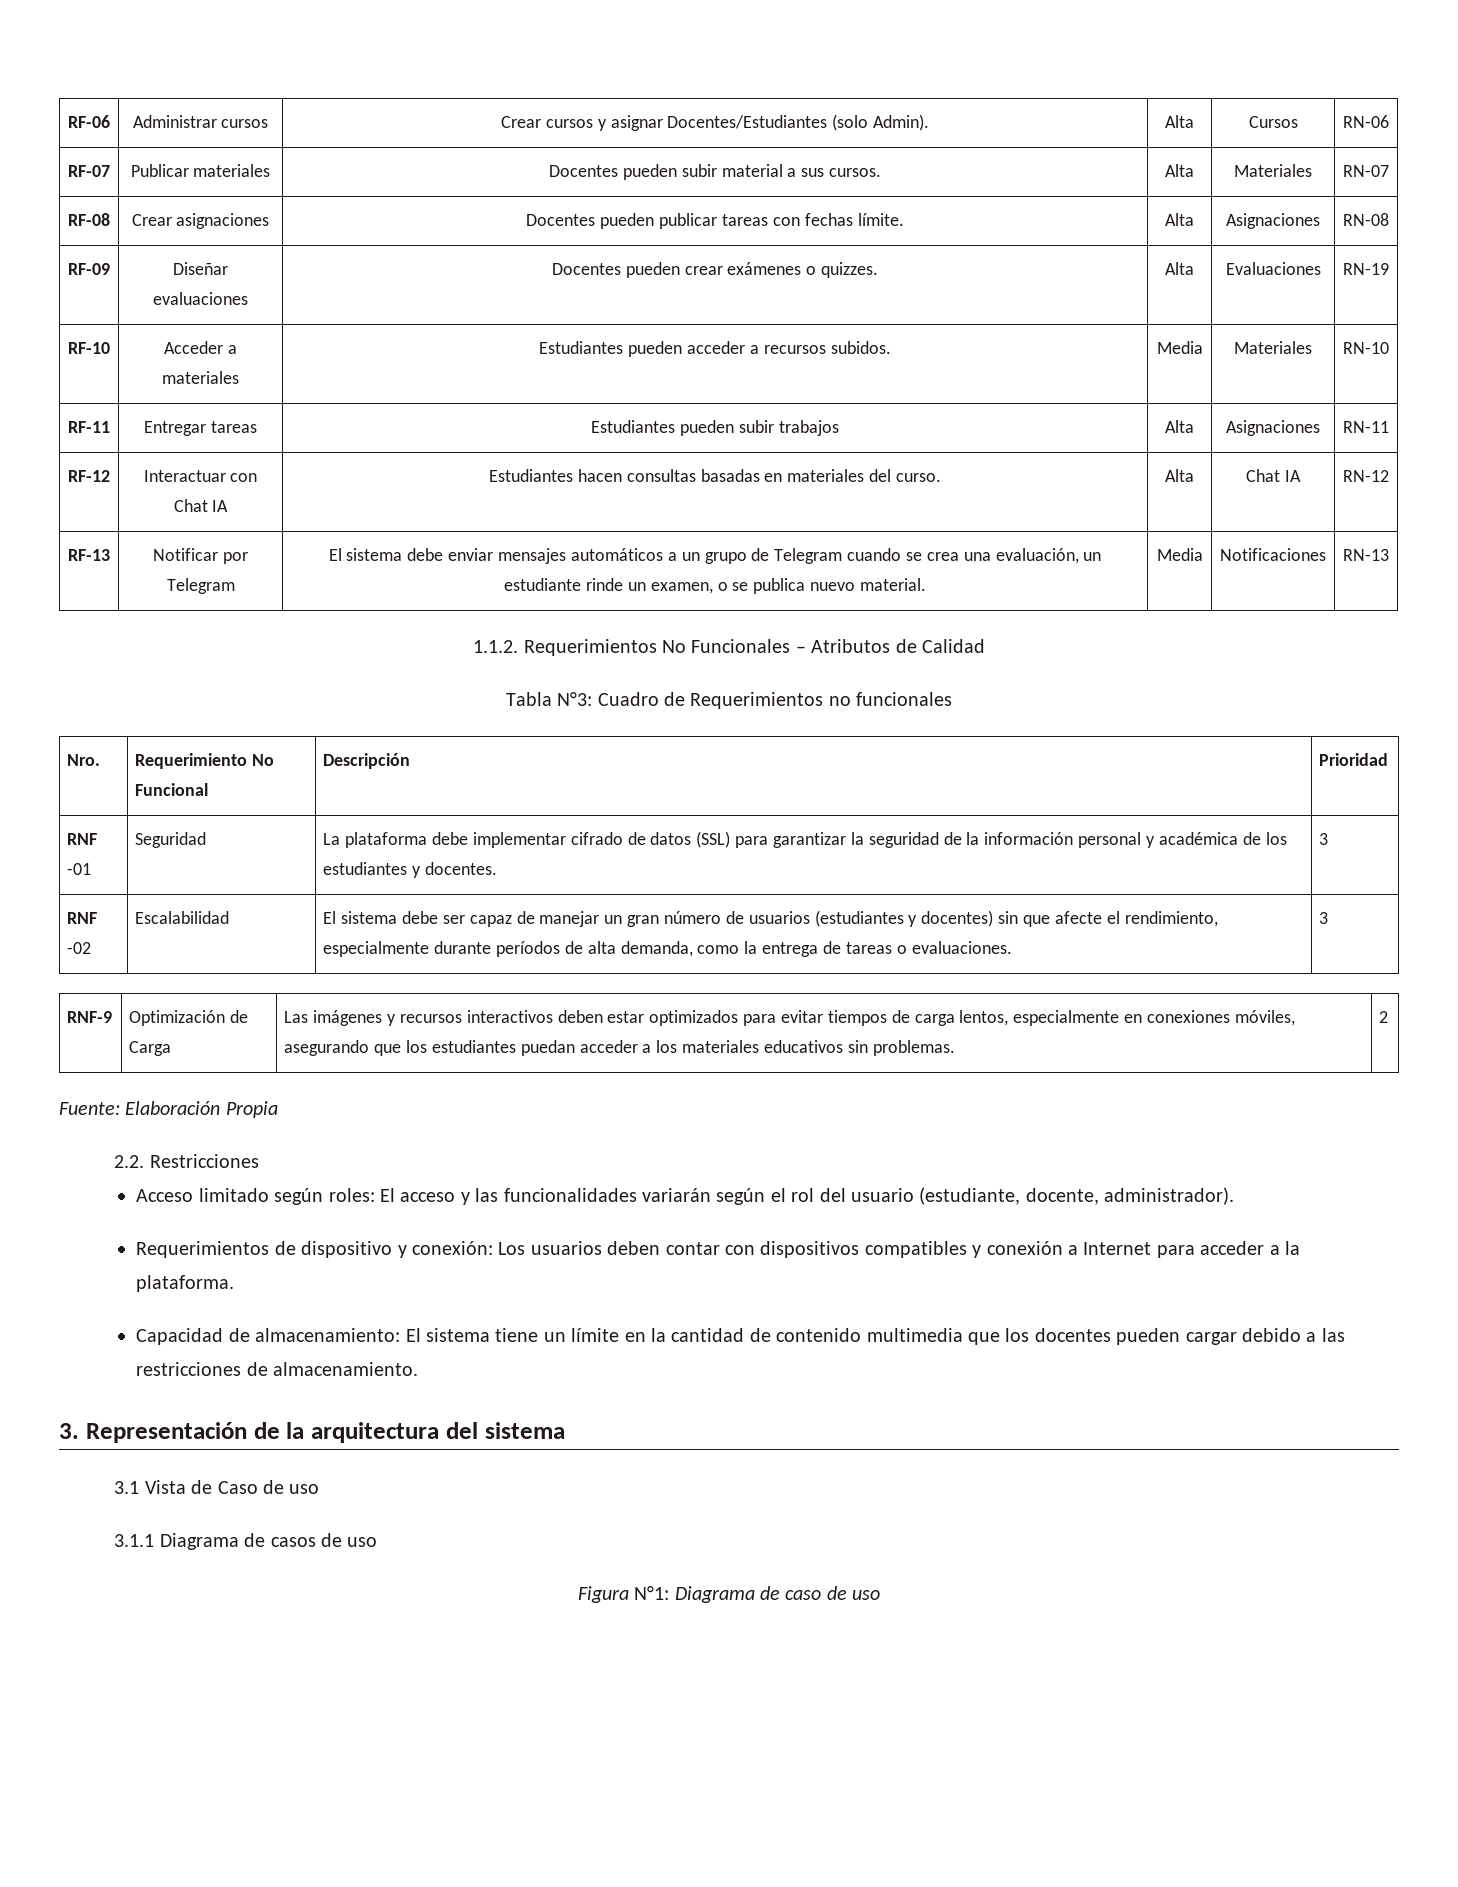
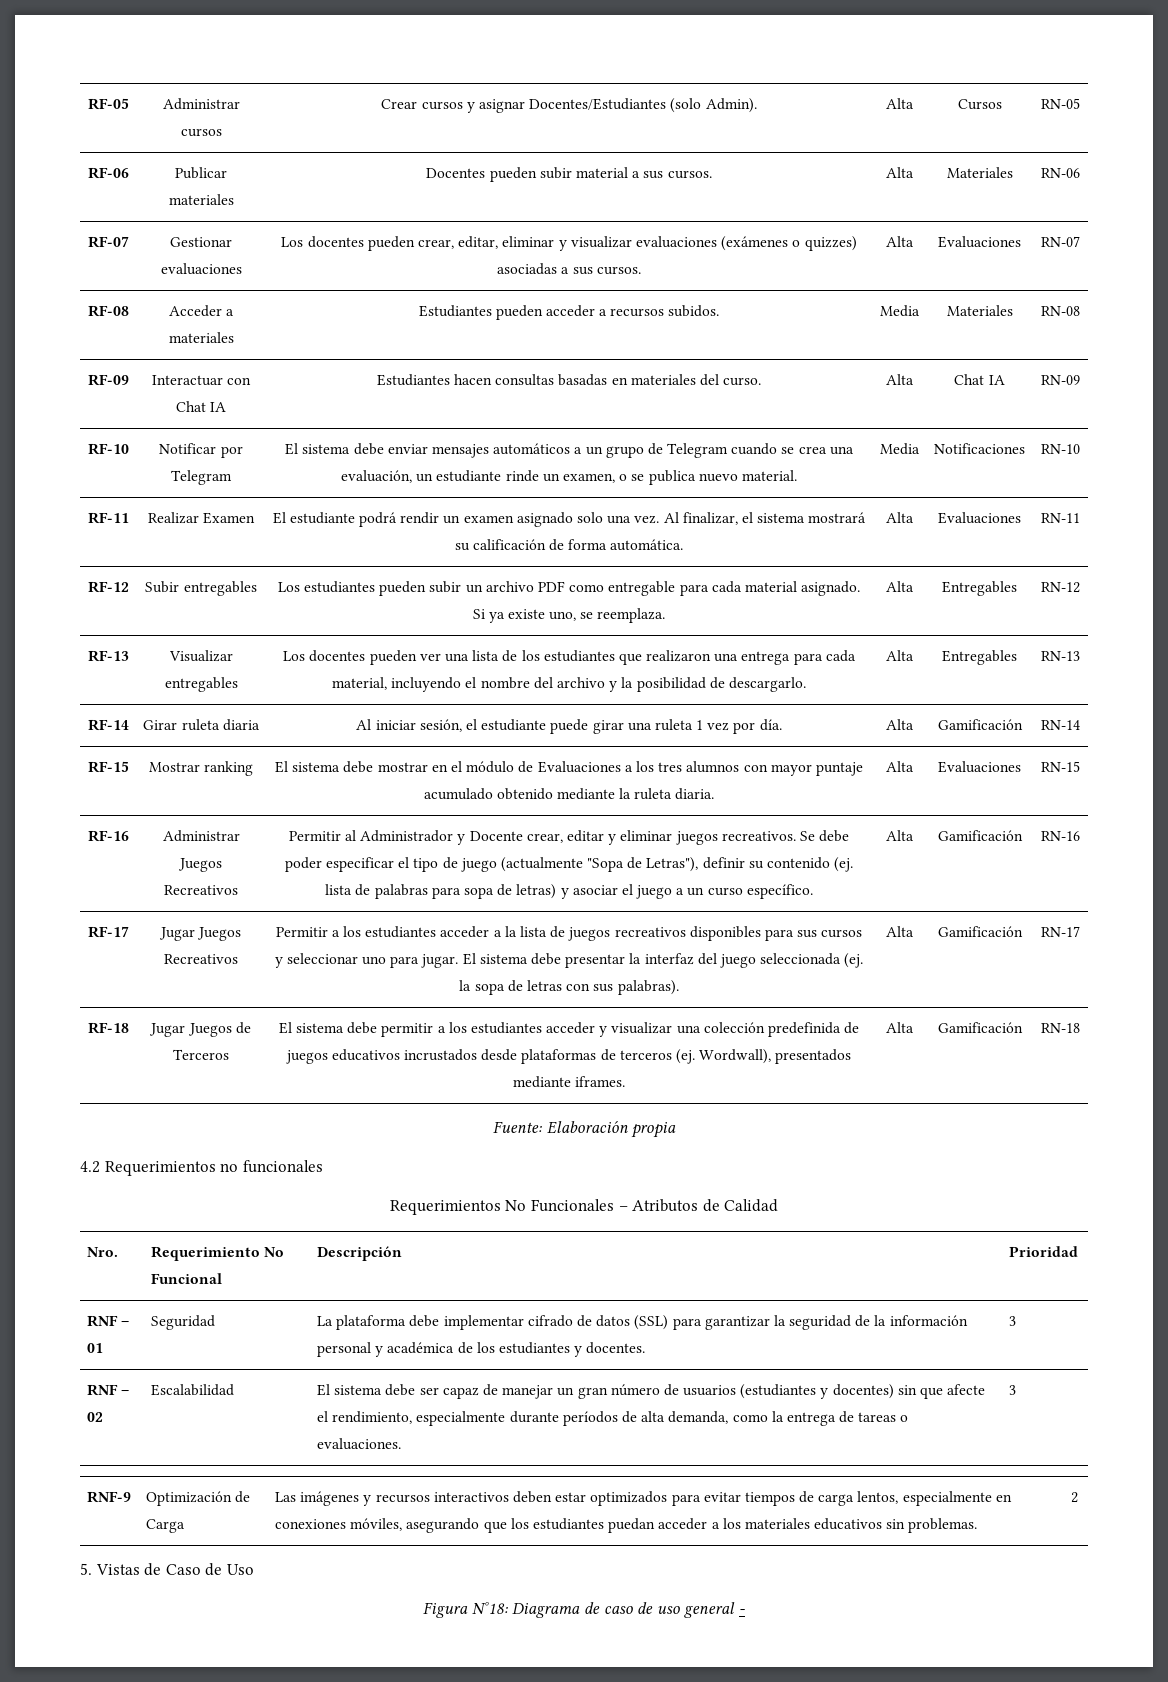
[68,115,110,128] RF-06 -> [88,98,129,110] RF-05
[1343,115,1389,128] [68,165,110,177] RN-06 // RF-07 -> [1040,98,1080,109] [88,167,129,179] RN-05 // RF-06
[1343,165,1389,177] [68,213,110,226] [131,213,270,229] [526,213,904,229] [1165,213,1194,226] [1226,213,1320,229] [1343,213,1389,226] [68,263,110,275] [173,262,228,275] [153,292,248,305] [551,262,879,278] [1165,262,1194,275] [1225,262,1321,275] [1343,263,1389,275] [68,342,110,354] RN-07 // RF-08 | Crear asignaciones | Docentes pueden publicar tareas con fechas límite. | Alta | Asignaciones | RN-08 // RF-09 | Diseñar evaluaciones | Docentes pueden crear exámenes o quizzes. | Alta | Evaluaciones | RN-19 // RF-10 -> [1040,168,1080,178] [88,236,129,248] [170,237,232,247] [160,263,242,275] [281,236,857,251] [497,263,641,275] [886,236,914,247] [938,236,1021,248] [1040,236,1080,247] [88,305,129,317] RN-06 // RF-07 | Gestionar evaluaciones | Los docentes pueden crear, editar, eliminar y visualizar evaluaciones (exámenes o quizzes) asociadas a sus cursos. | Alta | Evaluaciones | RN-07 // RF-08
[1343,342,1389,354] [68,421,110,433] [144,421,257,436] [591,420,839,436] [1165,420,1194,433] [1226,420,1320,436] [1343,421,1389,433] [68,470,110,482] RN-10 // RF-11 | Entregar tareas | Estudiantes pueden subir trabajos | Alta | Asignaciones | RN-11 // RF-12 -> [1040,306,1080,316] [88,374,129,386] RN-08 // RF-09
[1343,470,1389,482] [68,549,110,561] RN-12 // RF-13 -> [1040,375,1080,385] [88,443,129,455] RN-09 // RF-10
[1343,549,1389,561] [473,640,519,653] RN-13 // 1.1.2. -> [1040,444,1080,454] [88,512,129,524] [147,512,256,524] [272,512,867,527] [454,539,684,551] [886,512,914,523] [938,512,1021,524] [1040,513,1080,523] [88,581,129,593] [145,581,257,596] [277,581,861,596] [472,608,666,623] [886,581,914,592] [942,581,1017,596] [1040,582,1080,593] [88,650,129,662] [168,650,233,662] [164,677,238,692] [283,650,856,665] [332,677,806,692] [886,650,914,661] [942,650,1017,665] [1040,651,1080,661] [88,719,129,731] [143,719,260,731] [356,719,782,734] [886,719,914,730] [937,719,1023,730] [1040,720,1080,730] [88,761,129,773] [148,761,254,776] [275,761,863,776] [423,788,715,800] [886,761,914,772] [938,761,1021,773] [1040,761,1080,772] [88,830,129,842] [162,830,240,842] [178,858,222,872] [164,885,238,895] [288,830,850,845] [284,857,854,872] [325,884,813,899] [886,830,914,841] [937,830,1023,841] [1040,831,1080,841] [88,926,129,938] [158,927,242,941] [164,954,238,964] [275,926,863,941] [274,953,864,968] [459,980,679,995] [886,926,914,937] [937,926,1023,937] [1040,926,1080,937] [88,1022,129,1034] [149,1022,251,1037] [173,1049,229,1060] [278,1022,860,1037] [285,1049,852,1064] [512,1076,626,1088] [886,1022,914,1033] [937,1022,1023,1033] [1040,1023,1080,1033] [492,1121,677,1138] [80,1160,323,1176] RN-10 // RF-11 | Realizar Examen | El estudiante podrá rendir un examen asignado solo una vez. Al finalizar, el sistema mostrará su calificación de forma automática. | Alta | Evaluaciones | RN-11 // RF-12 | Subir entregables | Los estudiantes pueden subir un archivo PDF como entregable para cada material asignado. Si ya existe uno, se reemplaza. | Alta | Entregables | RN-12 // RF-13 | Visualizar entregables | Los docentes pueden ver una lista de los estudiantes que realizaron una entrega para cada material, incluyendo el nombre del archivo y la posibilidad de descargarlo. | Alta | Entregables | RN-13 // RF-14 | Girar ruleta diaria | Al iniciar sesión, el estudiante puede girar una ruleta 1 vez por día. | Alta | Gamificación | RN-14 // RF-15 | Mostrar ranking | El sistema debe mostrar en el módulo de Evaluaciones a los tres alumnos con mayor puntaje acumulado obtenido mediante la ruleta diaria. | Alta | Evaluaciones | RN-15 // RF-16 | Administrar Juegos Recreativos | Permitir al Administrador y Docente crear, editar y eliminar juegos recreativos. Se debe poder especificar el tipo de juego (actualmente "Sopa de Letras"), definir su contenido (ej. lista de palabras para sopa de letras) y asociar el juego a un curso específico. | Alta | Gamificación | RN-16 // RF-17 | Jugar Juegos Recreativos | Permitir a los estudiantes acceder a la lista de juegos recreativos disponibles para sus cursos y seleccionar uno para jugar. El sistema debe presentar la interfaz del juego seleccionada (ej. la sopa de letras con sus palabras). | Alta | Gamificación | RN-17 // RF-18 | Jugar Juegos de Terceros | El sistema debe permitir a los estudiantes acceder y visualizar una colección predefinida de juegos educativos incrustados desde plataformas de terceros (ej. Wordwall), presentados mediante iframes. | Alta | Gamificación | RN-18 // Fuente: Elaboración propia // 4.2 Requerimientos no funcionales //
[505,692,953,709] // Tabla N°3: Cuadro de Requerimientos no funcionales -> (779, 1205) none
[67,863,92,875] -01 -> [121,1321,130,1326] [87,1343,104,1353] – 01
[67,942,92,954] -02 -> [121,1390,130,1395] [87,1412,104,1422] – 02
[59,1101,278,1118] [114,1154,259,1168] [136,1187,1235,1205] [136,1241,1300,1258] [136,1275,235,1292] [136,1328,1345,1345] [136,1362,419,1376] [59,1422,565,1443] [114,1480,320,1494] [114,1533,378,1550] Fuente: Elaboración Propia // 2.2. Restricciones // Acceso limitado según roles: El acceso y las funcionalidades variarán según el rol del usuario (estudiante, docente, administrador). // Requerimientos de dispositivo y conexión: Los usuarios deben contar con dispositivos compatibles y conexión a Internet para acceder a la plataforma. // Capacidad de almacenamiento: El sistema tiene un límite en la cantidad de contenido multimedia que los docentes pueden cargar debido a las restricciones de almacenamiento. // 3. Representación de la arquitectura del sistema // 3.1 Vista de Caso de uso // 3.1.1 Diagrama de casos de uso -> [80,1563,254,1576] 5. Vistas de Caso de Uso
[634,1586,670,1600] N°1: -> [471,1602,508,1614] N°18:
(881, 1595) none -> [684,1602,745,1618] general -

